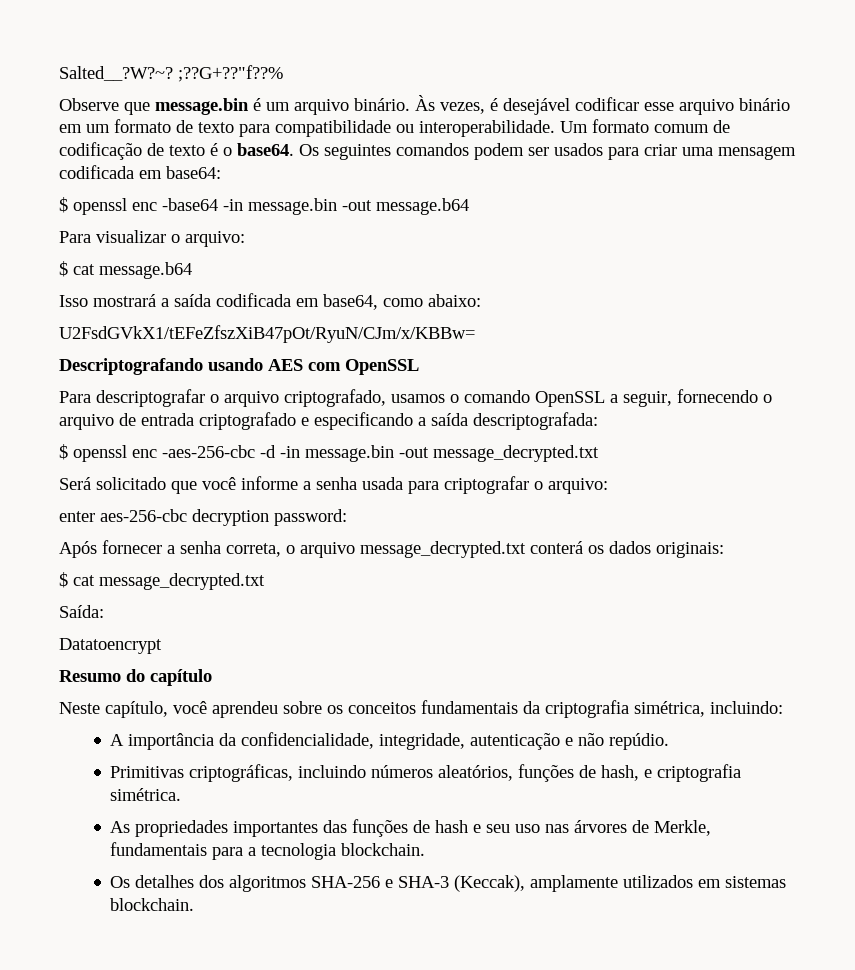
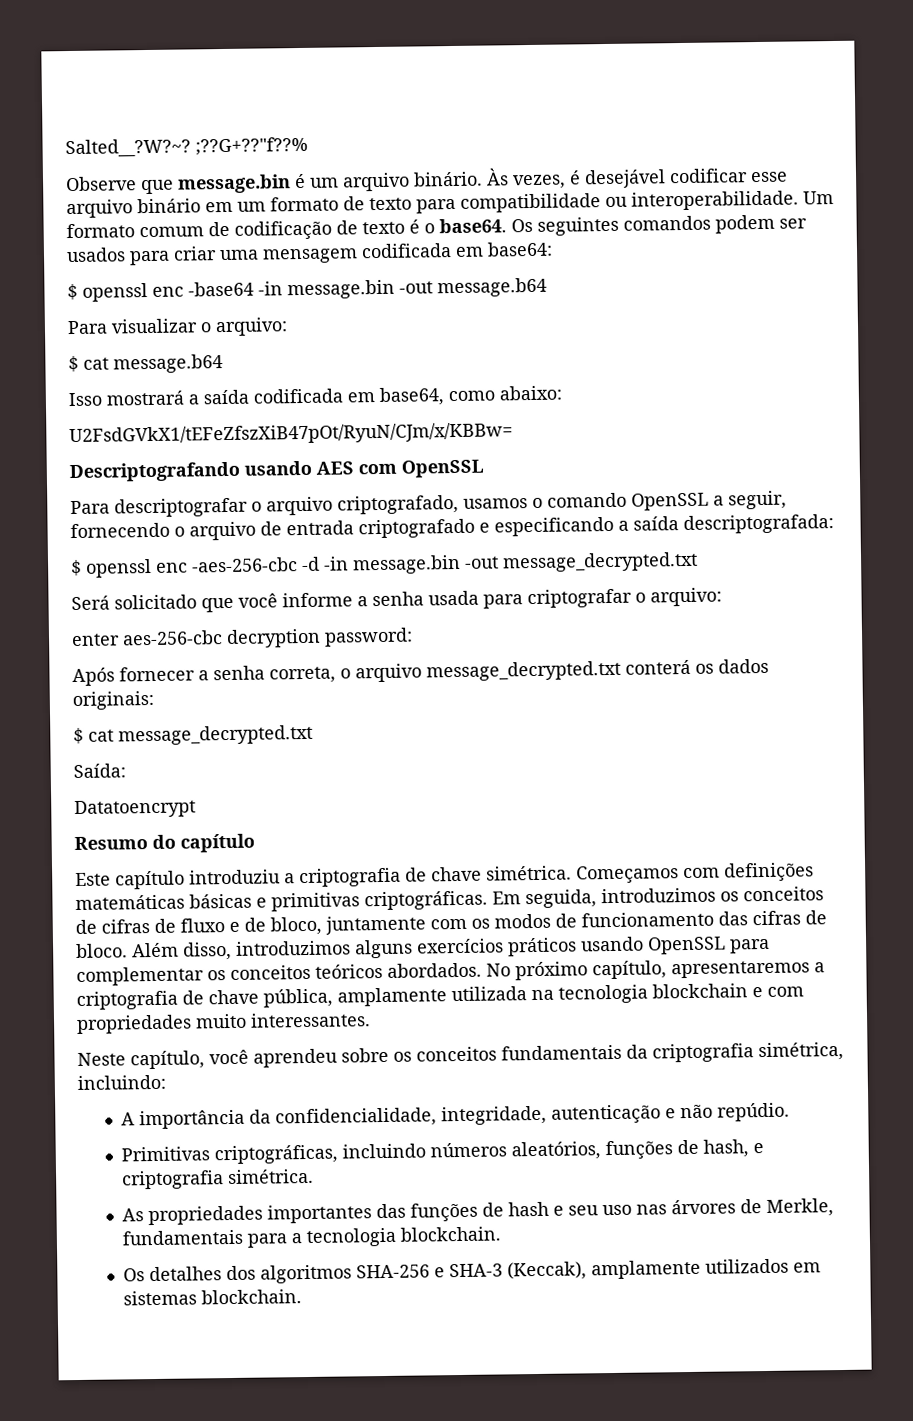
(212, 677) none -> [75,862,814,890] [75,886,824,912] [75,910,827,936] [76,936,770,961] [76,960,825,986] [76,983,804,1010] [76,1012,371,1034] // Este capítulo introduziu a criptografia de chave simétrica. Começamos com definições matemáticas básicas e primitivas criptográficas. Em seguida, introduzimos os conceitos de cifras de fluxo e de bloco, juntamente com os modos de funcionamento das cifras de bloco. Além disso, introduzimos alguns exercícios práticos usando OpenSSL para complementar os conceitos teóricos abordados. No próximo capítulo, apresentaremos a criptografia de chave pública, amplamente utilizada na tecnologia blockchain e com propriedades muito interessantes.

